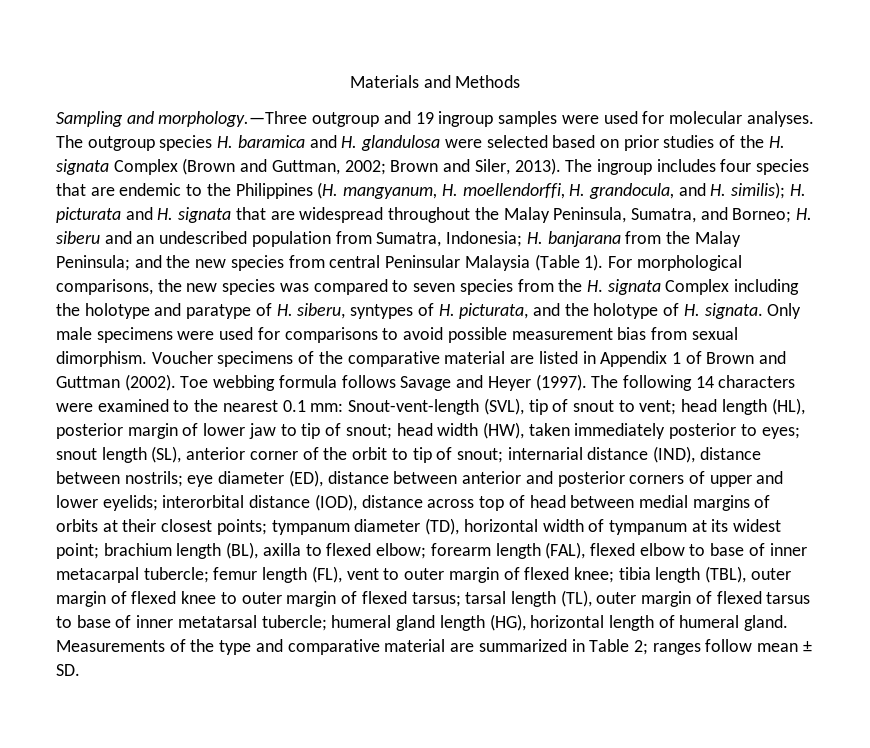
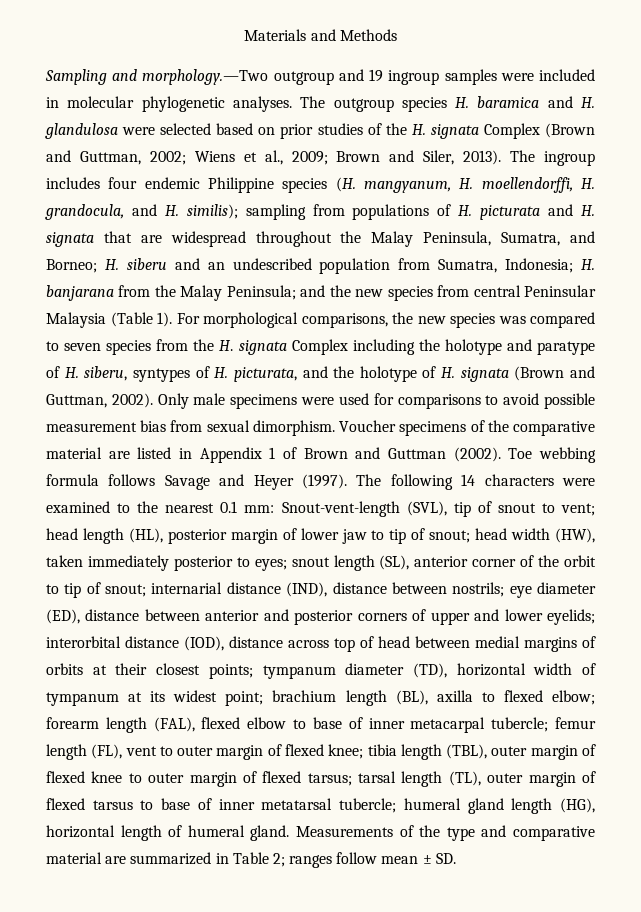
[158,111,308,127] morphology.—Three -> [142,69,269,85] morphology.—Two
[603,111,742,124] used for molecular -> [539,69,595,81] [46,96,225,112] included in molecular phylogenetic
(386, 167) none -> [194,150,328,165] Wiens et al., 2009;
[756,159,810,175] [56,183,313,199] species that are endemic to the Philippines -> [144,177,328,193] endemic Philippine species
(786, 190) none -> [245,204,452,220] sampling from populations of
[704,303,763,319] signata. -> [460,366,596,382] [46,393,153,408] signata (Brown and Guttman, 2002).

